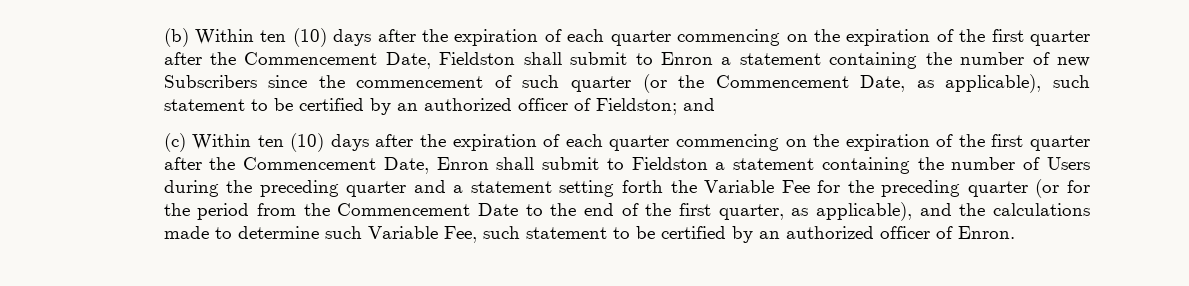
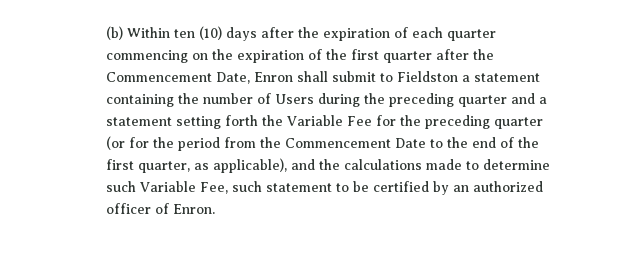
[439,52,1090,69] [163,74,1090,93] [163,98,715,115] [163,133,1090,152] [163,157,429,174] Fieldston shall submit to Enron a statement containing the number of new Subscribers since the commencement of such quarter (or the Commencement Date, as applicable), such statement to be certified by an authorized officer of Fieldston; and // (c) Within ten (10) days after the expiration of each quarter commencing on the expiration of the first quarter after the Commencement Date, -> (251, 78) none

